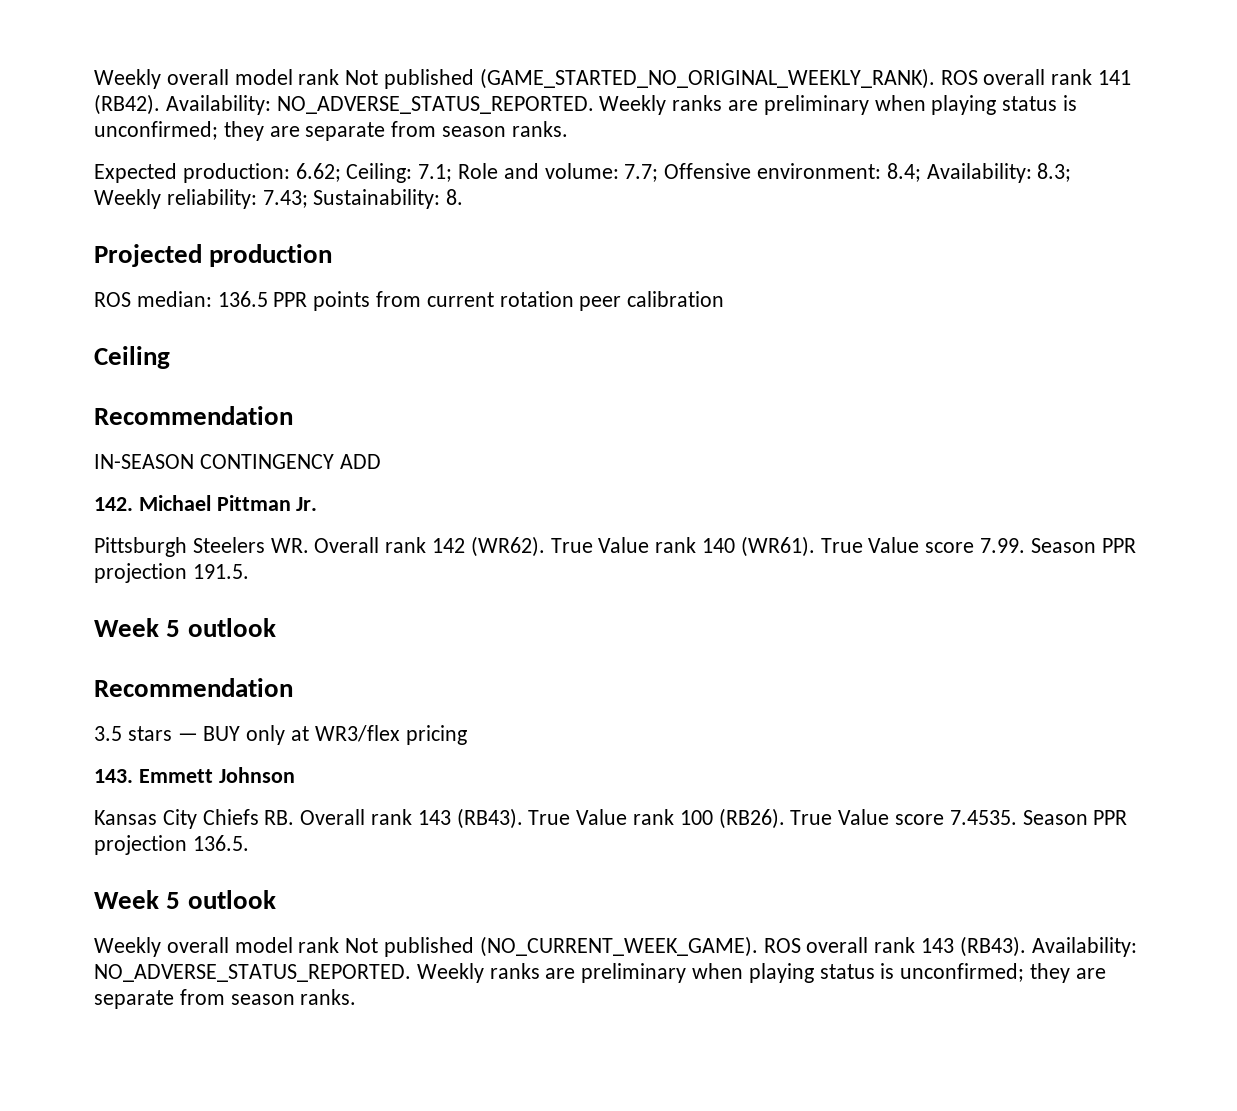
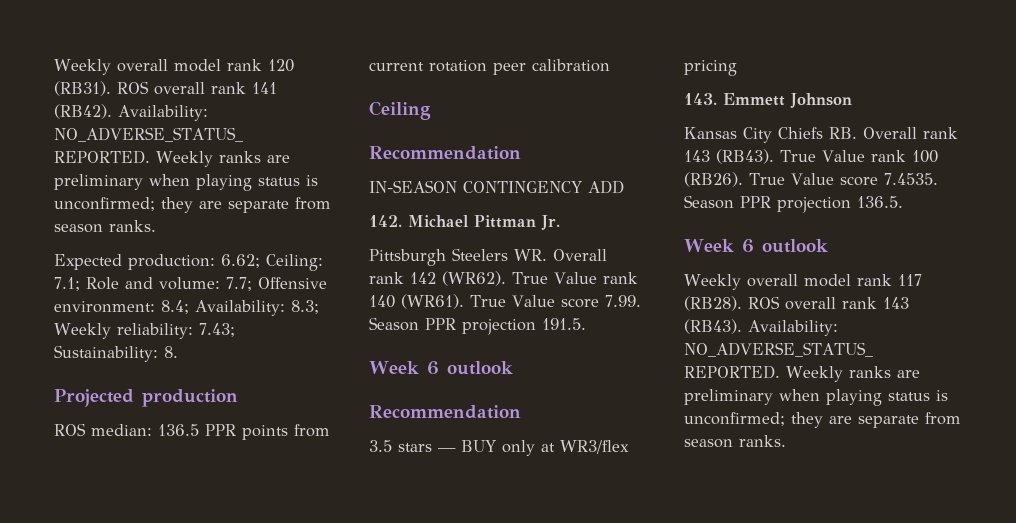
[94,68,935,89] Weekly overall model rank Not published (GAME_STARTED_NO_ORIGINAL_WEEKLY_RANK). -> [54,59,294,75] [54,81,111,96] Weekly overall model rank 120 (RB31).
[166,620,181,637] 5 -> [426,361,439,375] 6
[166,892,181,909] 5 -> [741,239,754,253] 6
[345,936,758,957] Not published (NO_CURRENT_WEEK_GAME). -> [897,274,922,286] [684,296,742,311] 117 (RB28).

